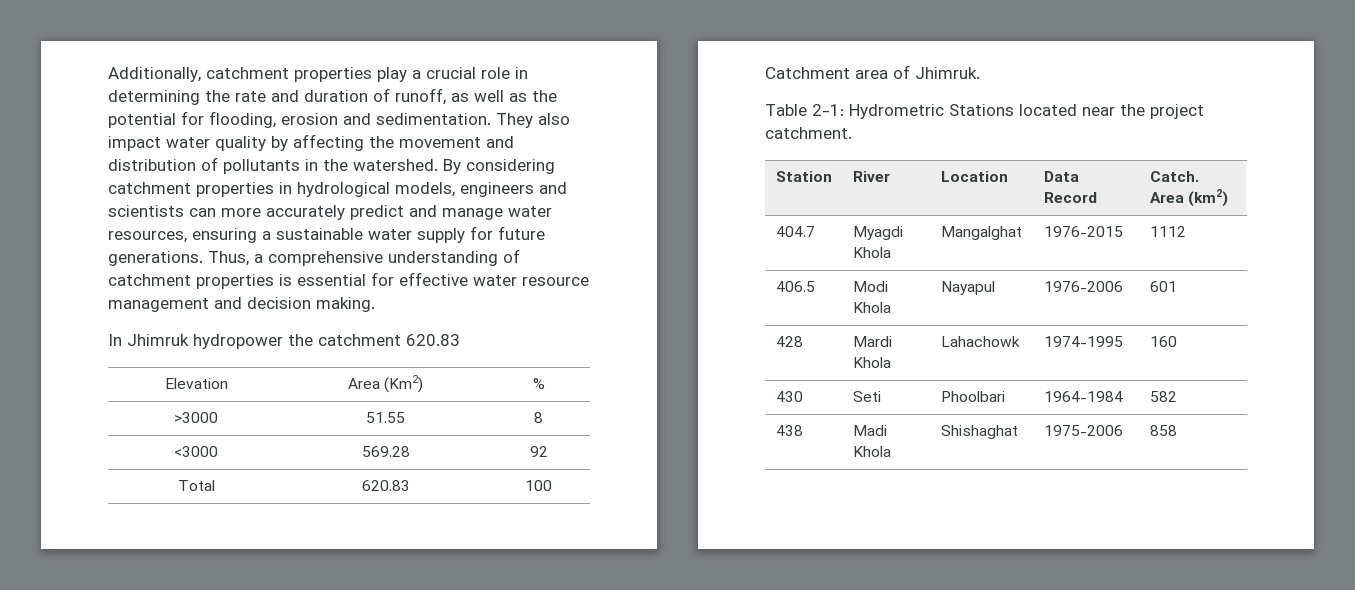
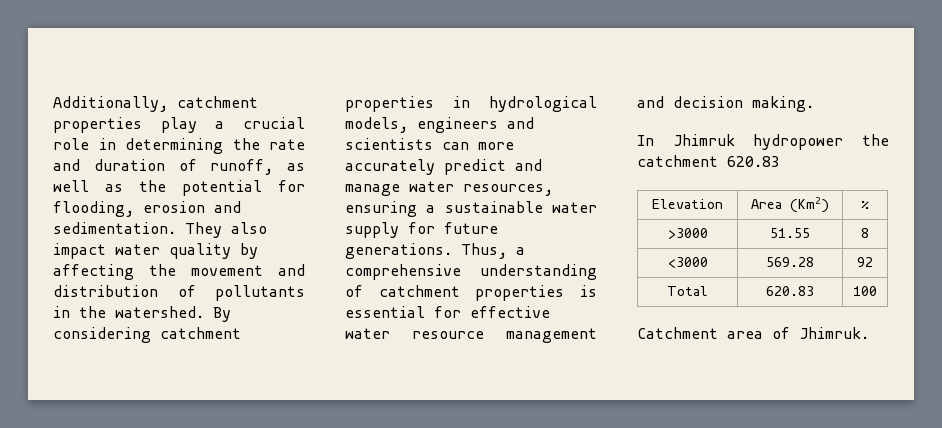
[765,104,1204,119] [765,127,852,139] [775,171,832,182] [852,171,890,182] [940,171,1008,182] [1043,171,1079,182] [1043,192,1097,203] [1149,171,1199,182] [1149,189,1228,207] [775,226,815,237] [852,226,903,240] [852,247,891,258] [940,226,1022,240] [1043,226,1123,237] [1149,226,1186,237] [775,281,815,292] [852,281,888,292] [852,302,891,313] [940,281,995,295] [1043,281,1123,292] [1149,281,1177,292] [775,336,803,347] [852,336,892,347] [852,357,891,368] [940,336,1020,347] [1043,336,1123,347] [1149,336,1177,347] [775,391,803,402] [852,391,881,402] [940,391,1005,402] [1043,391,1123,402] [1149,391,1177,402] [775,425,803,436] [852,425,887,436] [852,446,891,457] [940,425,1018,439] [1043,425,1123,436] [1149,425,1177,436] // Table 2-1: Hydrometric Stations located near the project catchment. // Station | River | Location | Data Record | Catch. Area (km2) // 404.7 | Myagdi Khola | Mangalghat | 1976-2015 | 1112 // 406.5 | Modi Khola | Nayapul | 1976-2006 | 601 // 428 | Mardi Khola | Lahachowk | 1974-1995 | 160 // 430 | Seti | Phoolbari | 1964-1984 | 582 // 438 | Madi Khola | Shishaghat | 1975-2006 | 858 -> (869, 333) none

